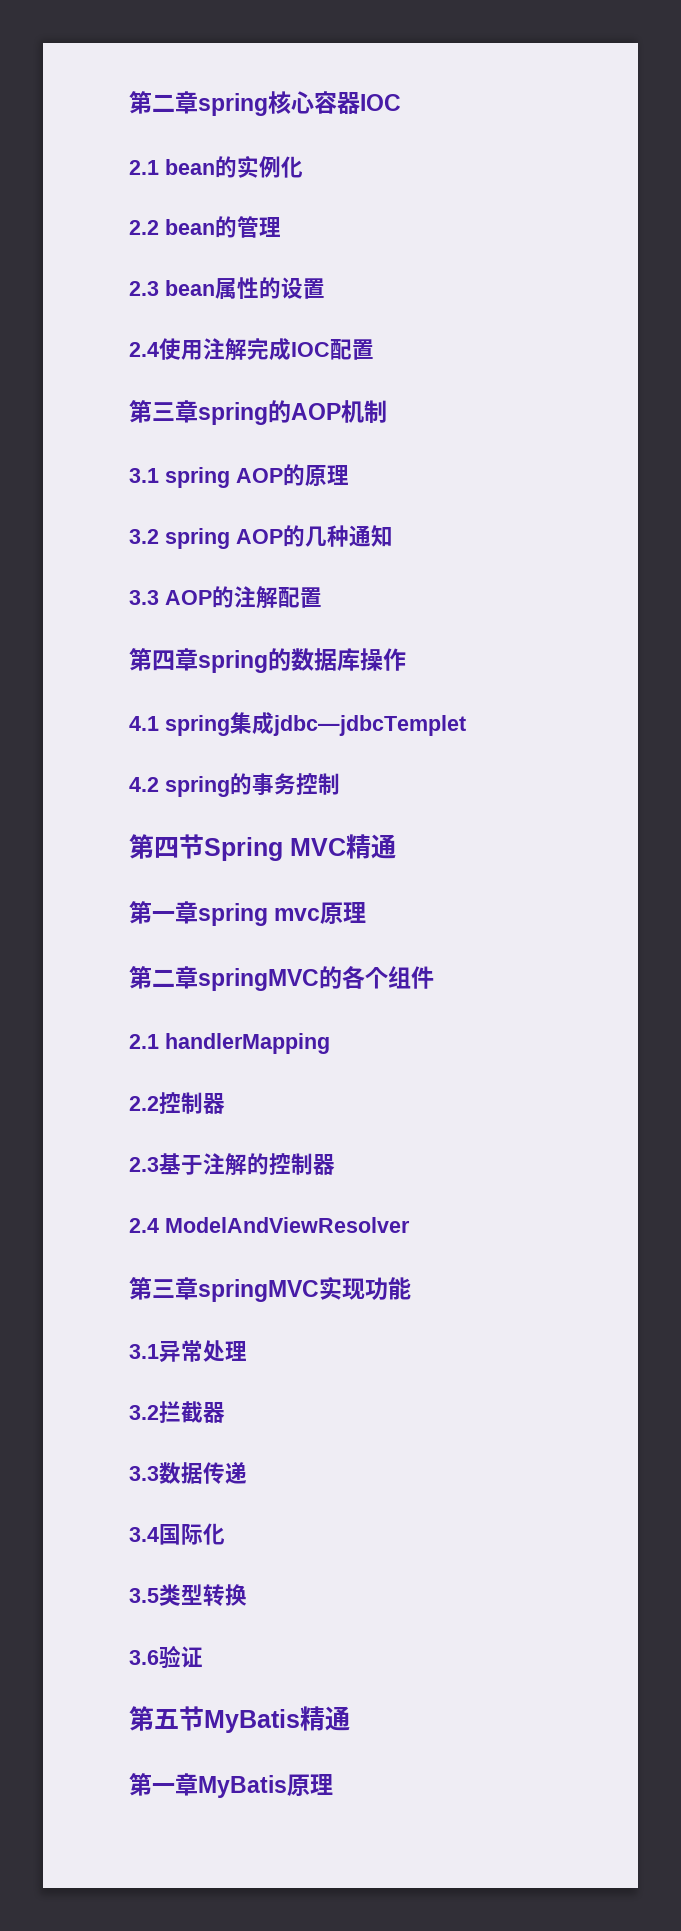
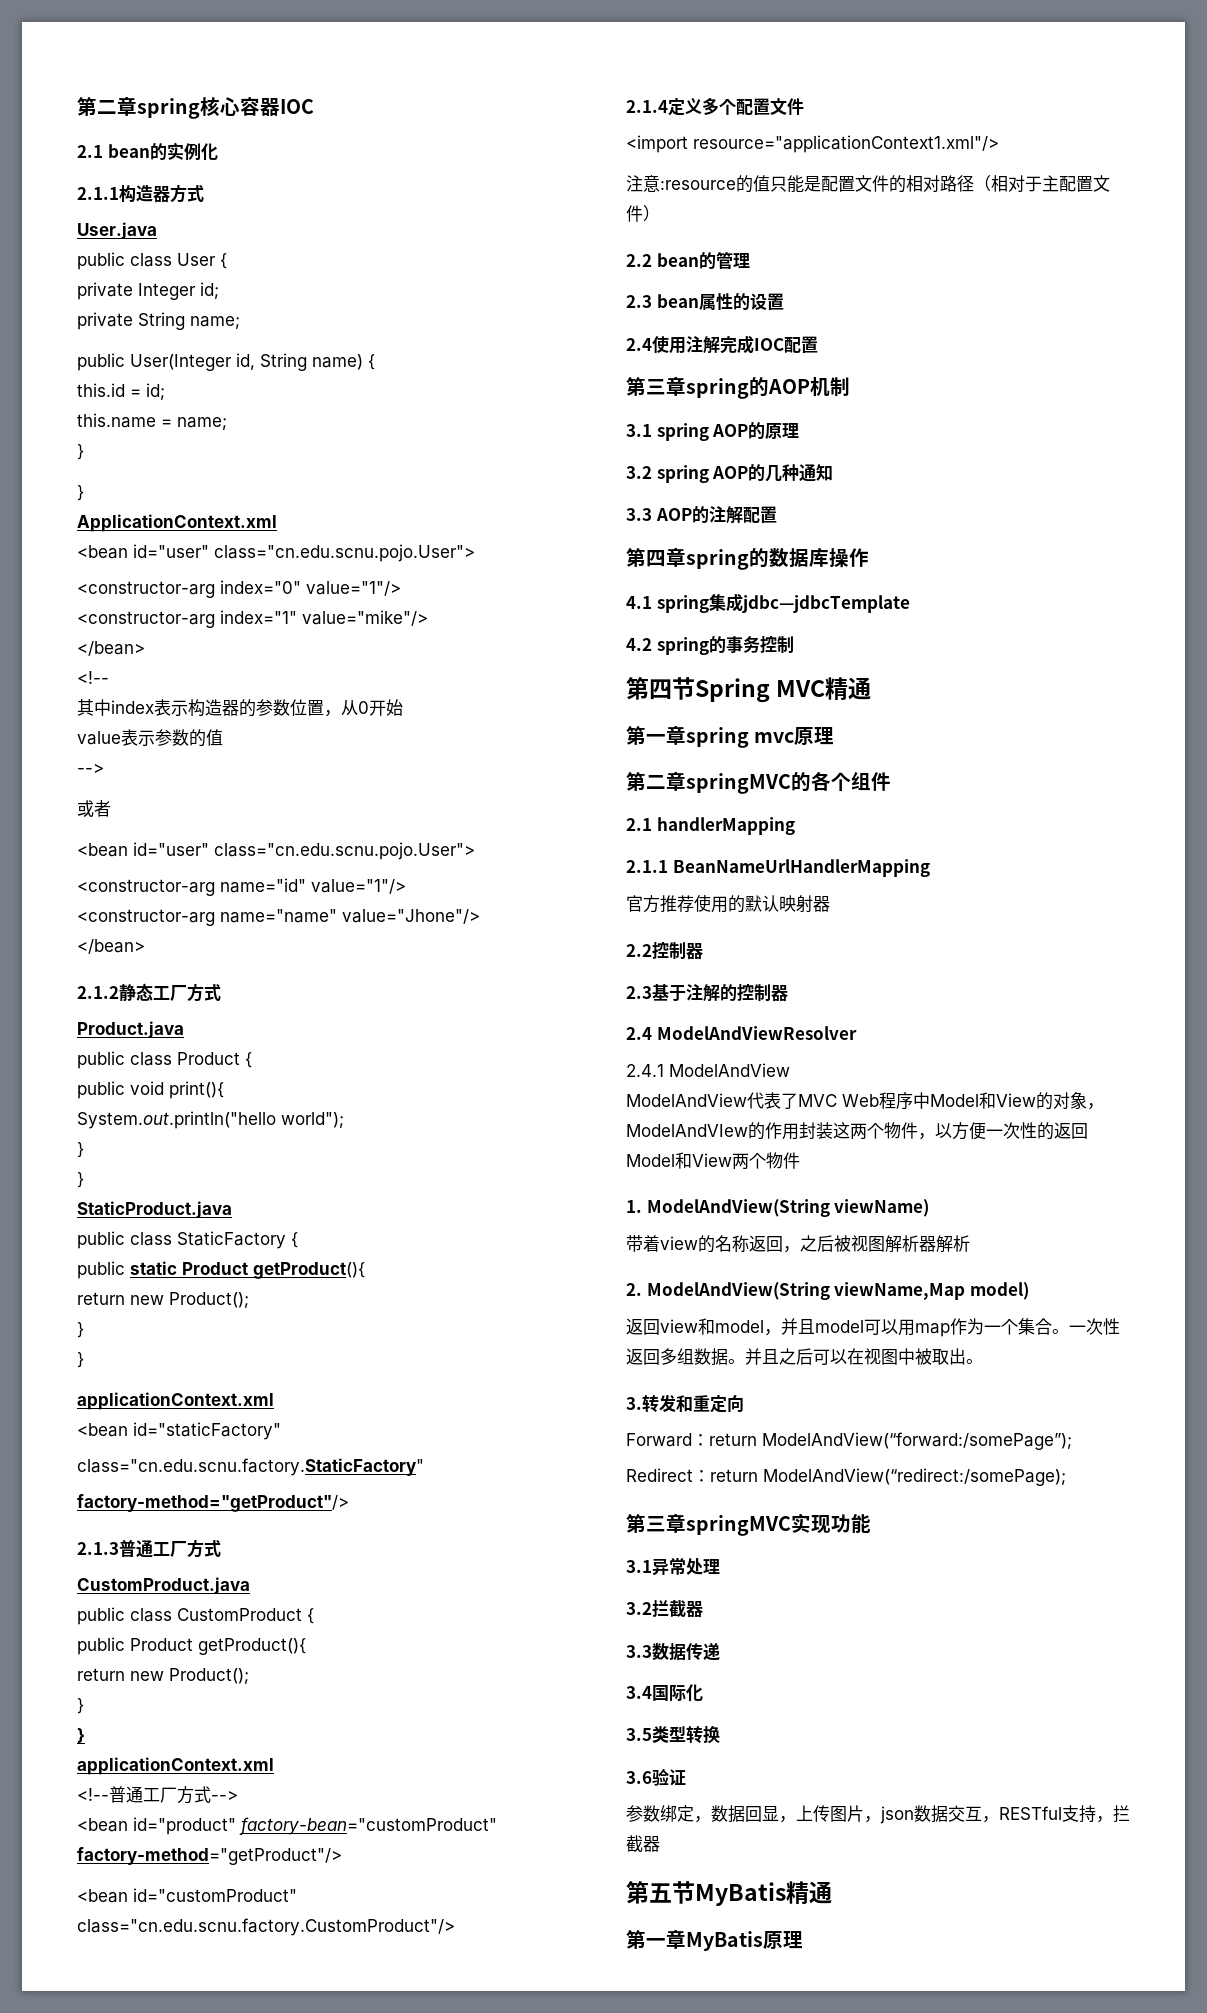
(303, 167) none -> [77,184,204,203] [77,222,157,239] [77,252,227,270] [77,282,219,300] [77,312,240,330] [77,353,375,371] [77,383,165,400] [77,413,227,430] [77,444,84,460] [77,485,84,501] [77,514,277,532] [77,544,475,562] [77,580,401,598] [77,610,428,628] [77,641,145,656] [77,671,109,684] [77,699,403,717] [77,729,223,747] [77,764,104,774] [77,800,111,817] [77,842,475,860] [77,878,406,896] [77,909,480,926] [77,939,145,954] [77,983,221,1002] [77,1021,184,1038] [77,1051,252,1069] [77,1081,224,1099] [77,1111,344,1129] [77,1142,84,1158] [77,1172,84,1188] [77,1201,232,1218] [77,1231,298,1249] [77,1261,365,1279] [77,1292,249,1308] [77,1322,84,1338] [77,1352,84,1368] [77,1392,274,1410] [77,1422,281,1440] [77,1458,424,1476] [77,1494,349,1512] [77,1539,221,1558] [77,1577,250,1594] [77,1607,314,1625] [77,1637,306,1655] [77,1668,249,1684] [77,1698,84,1714] [77,1728,85,1743] [77,1757,274,1775] [77,1786,238,1804] [77,1817,497,1835] [77,1847,342,1865] [77,1888,297,1903] [77,1918,455,1936] [626,97,804,116] [626,135,999,153] [626,175,1110,193] [626,205,660,222] // 2.1.1构造器方式 // User.java // public class User { // private Integer id; // private String name; // public User(Integer id, String name) { // this.id = id; // this.name = name; // } // } // ApplicationContext.xml // <bean id="user" class="cn.edu.scnu.pojo.User"> // <constructor-arg index="0" value="1"/> // <constructor-arg index="1" value="mike"/> // </bean> // <!-- // 其中index表示构造器的参数位置，从0开始 // value表示参数的值 // --> // 或者 // <bean id="user" class="cn.edu.scnu.pojo.User"> // <constructor-arg name="id" value="1"/> // <constructor-arg name="name" value="Jhone"/> // </bean> // 2.1.2静态工厂方式 // Product.java // public class Product { // public void print(){ // System.out.println("hello world"); // } // } // StaticProduct.java // public class StaticFactory { // public static Product getProduct(){ // return new Product(); // } // } // applicationContext.xml // <bean id="staticFactory" // class="cn.edu.scnu.factory.StaticFactory" // factory-method="getProduct"/> // 2.1.3普通工厂方式 // CustomProduct.java // public class CustomProduct { // public Product getProduct(){ // return new Product(); // } // } // applicationContext.xml // <!--普通工厂方式--> // <bean id="product" factory-bean="customProduct" factory-method="getProduct"/> // <bean id="customProduct" class="cn.edu.scnu.factory.CustomProduct"/> // 2.1.4定义多个配置文件 // <import resource="applicationContext1.xml"/> // 注意:resource的值只能是配置文件的相对路径（相对于主配置文件）
[273,715,466,736] jdbc—jdbcTemplet -> [741,595,910,613] jdbc—jdbcTemplate
(330, 1043) none -> [626,859,930,877] [626,894,830,913] // 2.1.1 BeanNameUrlHandlerMapping // 官方推荐使用的默认映射器
(410, 1225) none -> [626,1063,790,1077] [626,1092,1104,1110] [626,1122,1088,1140] [626,1152,800,1169] [626,1199,930,1217] [626,1235,970,1253] [626,1282,1029,1300] [626,1318,1120,1337] [626,1348,983,1366] [626,1394,744,1413] [626,1432,1072,1450] [626,1468,1066,1486] // 2.4.1 ModelAndView // ModelAndView代表了MVC Web程序中Model和View的对象，ModelAndVIew的作用封装这两个物件，以方便一次性的返回Model和View两个物件 // 1. ModelAndView(String viewName) // 带着view的名称返回，之后被视图解析器解析 // 2. ModelAndView(String viewName,Map model) // 返回view和model，并且model可以用map作为一个集合。一次性返回多组数据。并且之后可以在视图中被取出。 // 3.转发和重定向 // Forward：return ModelAndView(“forward:/somePage”); // Redirect：return ModelAndView(“redirect:/somePage);
(203, 1657) none -> [626,1805,1130,1824] [626,1835,660,1852] // 参数绑定，数据回显，上传图片，json数据交互，RESTful支持，拦截器

